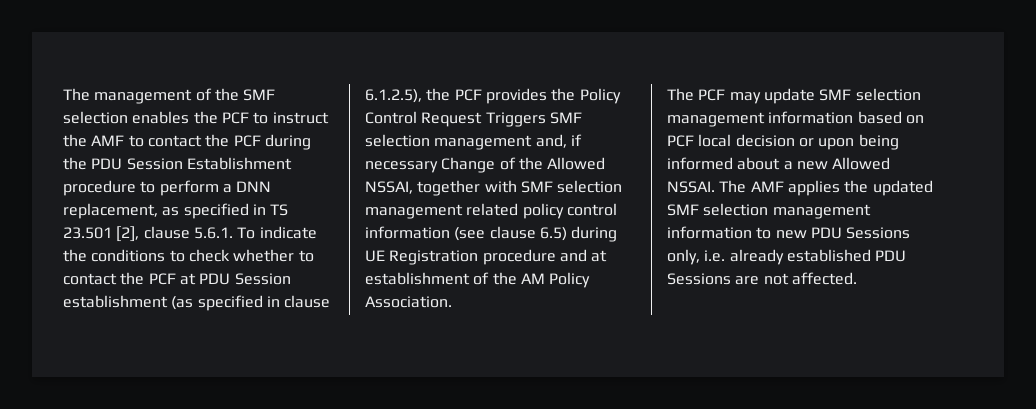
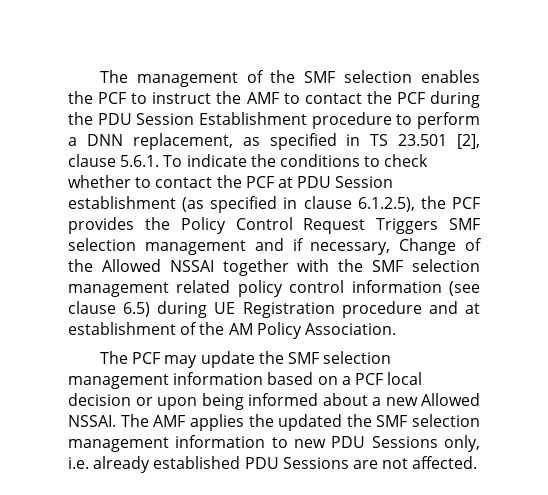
[535,134,582,148] [365,161,438,173] and, if necessary -> [254,238,391,255] and if necessary,
[365,181,413,194] NSSAI, -> [169,260,214,272] NSSAI
(517, 186) none -> [338,259,364,272] the
(815, 96) none -> [258,351,284,364] the
(924, 119) none -> [341,376,351,385] a
(933, 188) none -> [346,414,372,427] the

